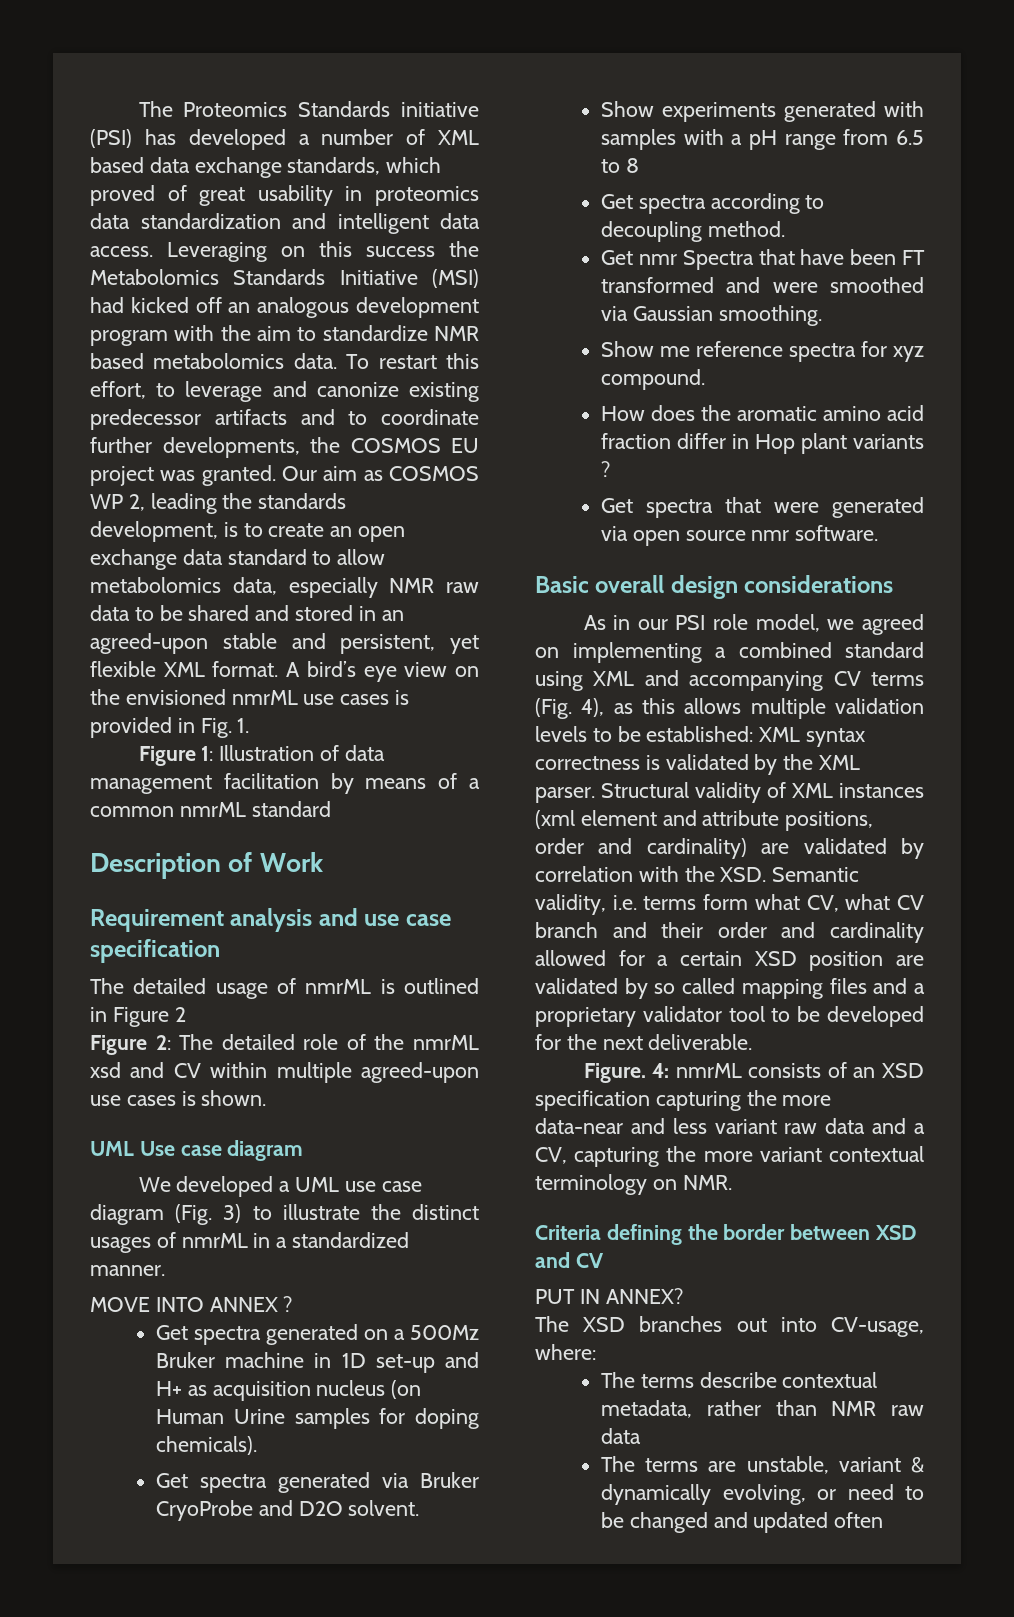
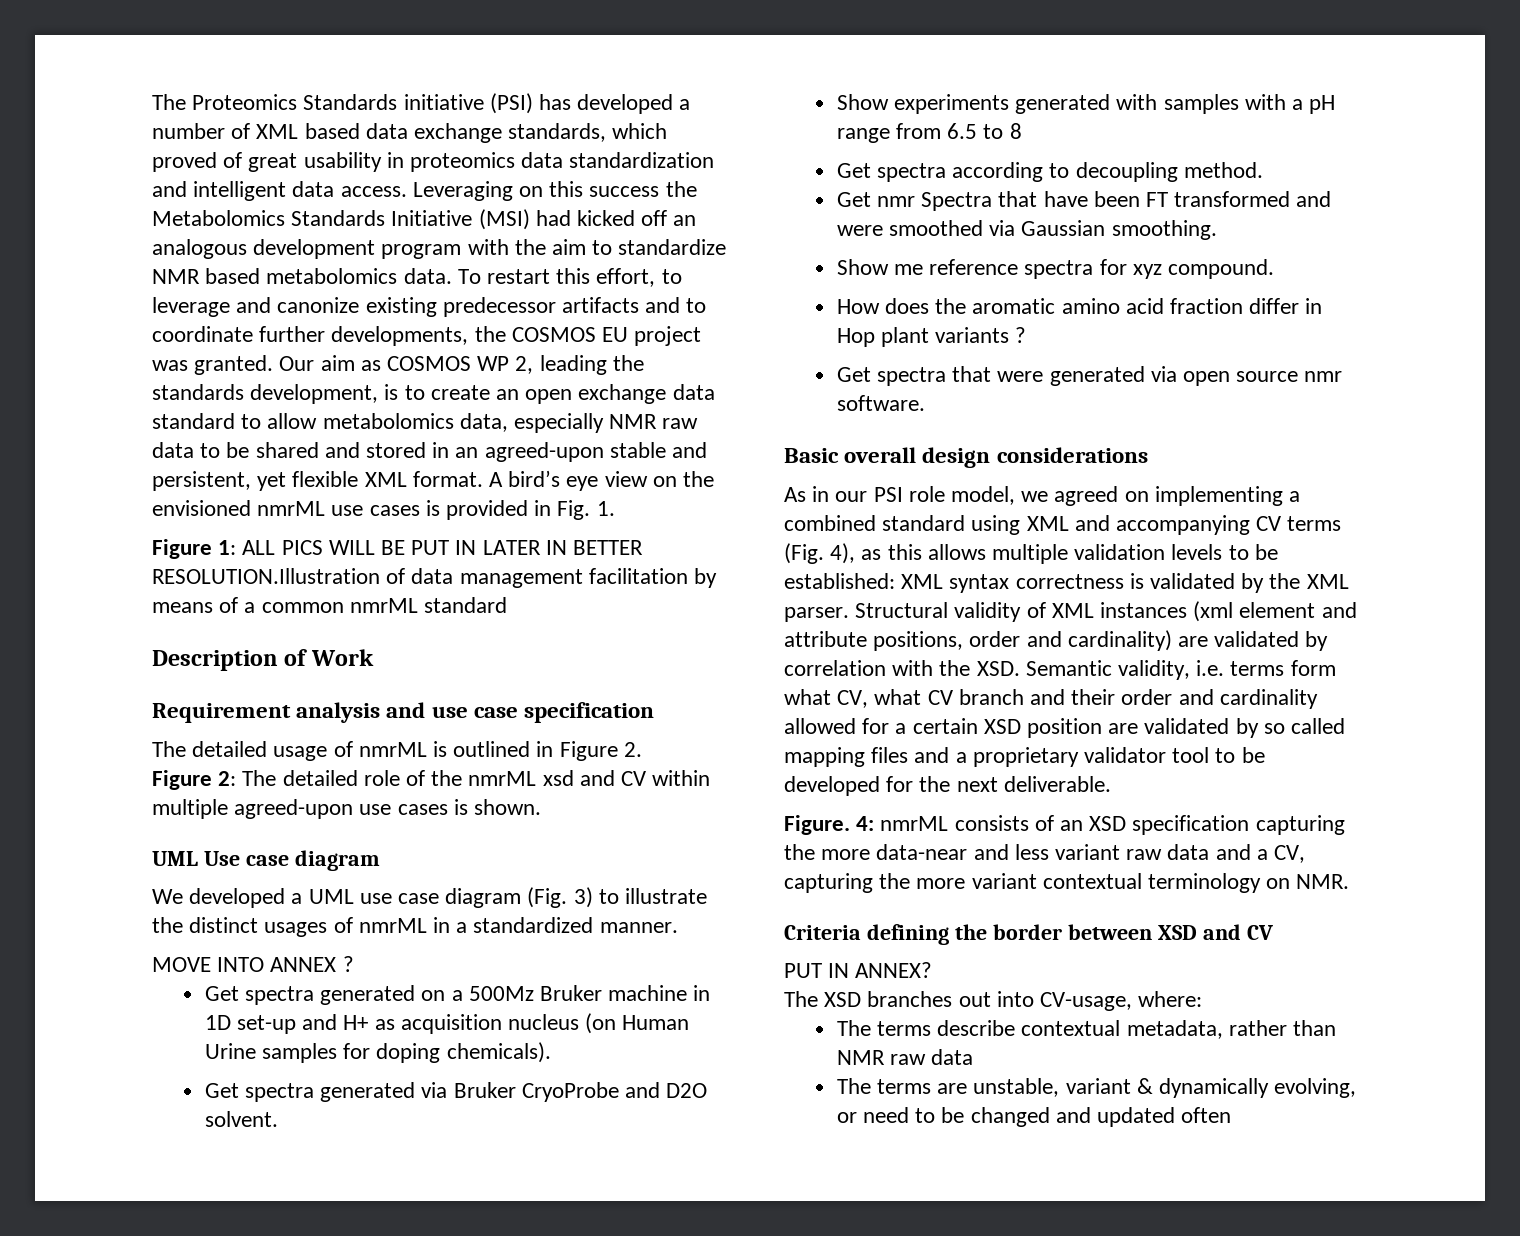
[219,745,315,761] Illustration -> [242,540,644,555] [152,568,380,584] ALL PICS WILL BE PUT IN LATER IN BETTER RESOLUTION.Illustration
[174,1007,186,1022] 2 -> [623,742,642,757] 2.

